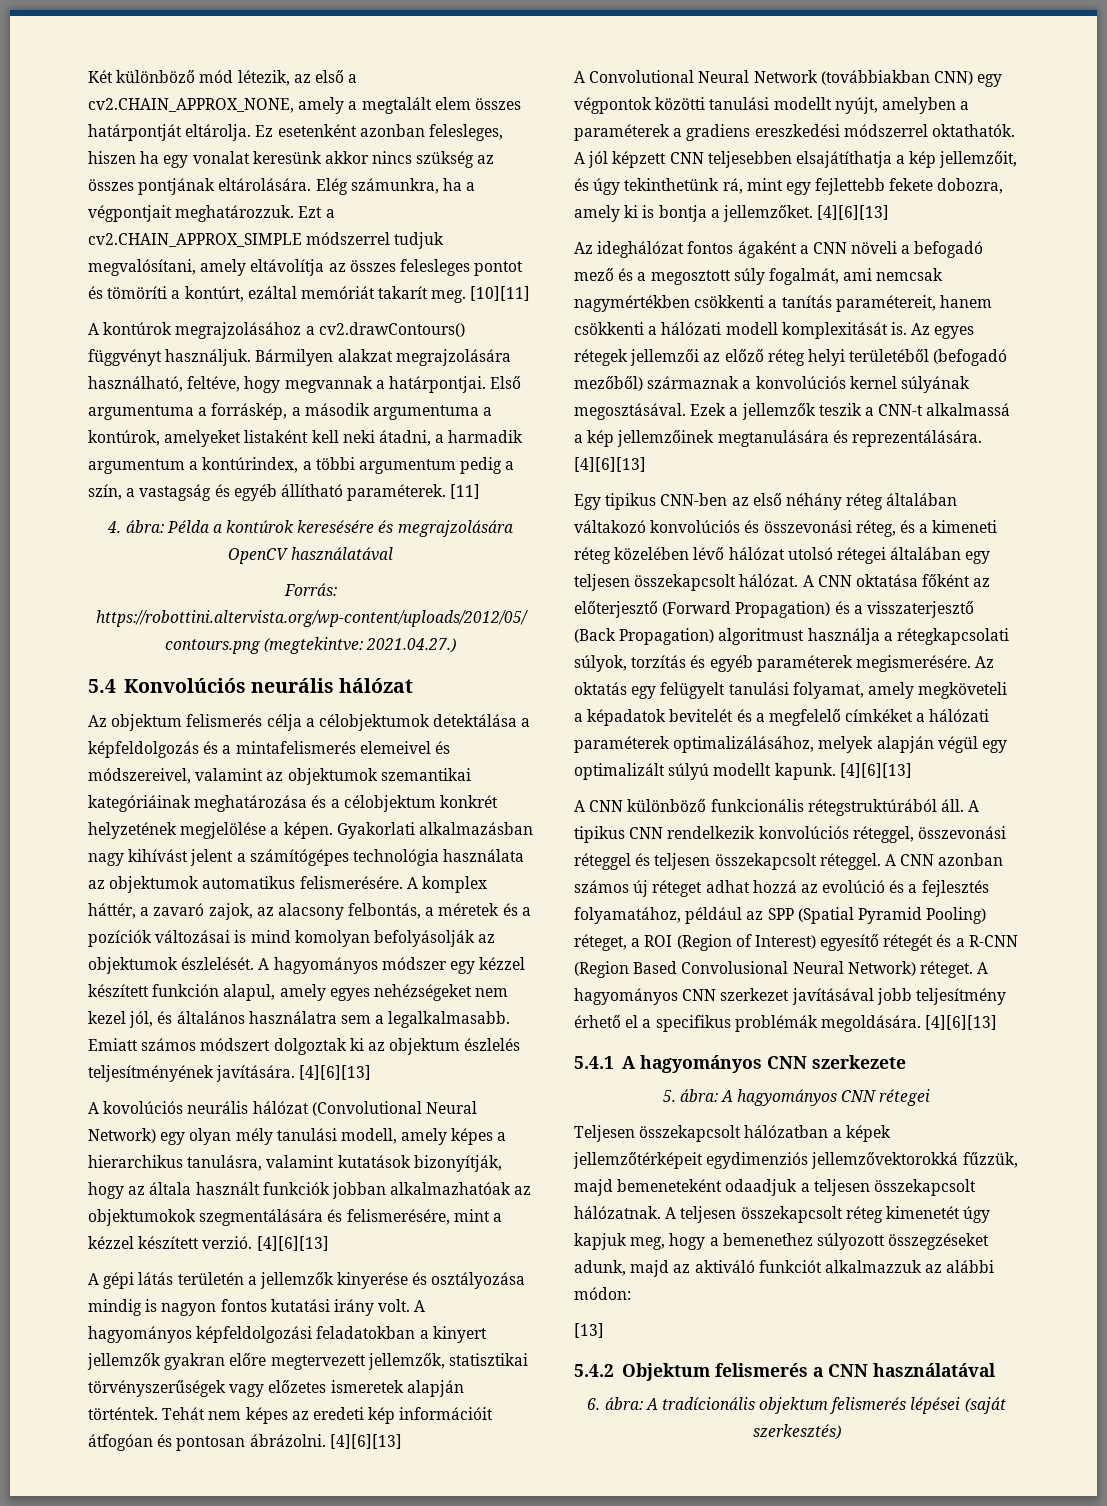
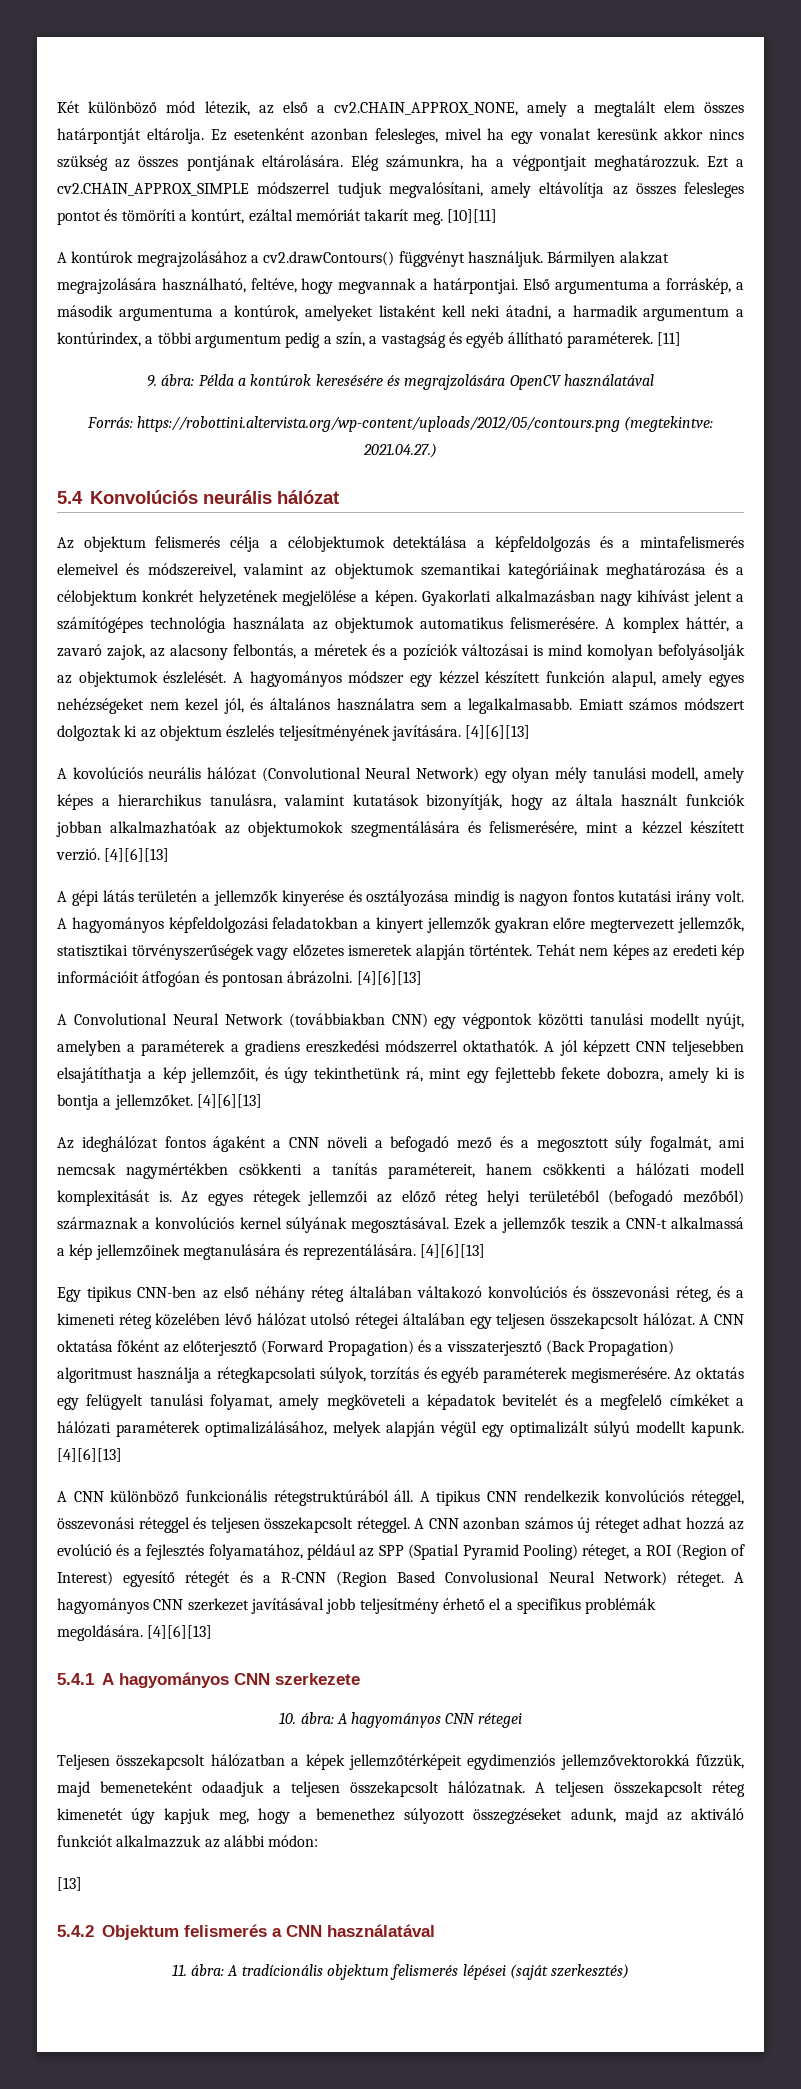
[88,151,136,164] hiszen -> [444,128,482,140] mivel
[107,521,122,533] 4. -> [147,375,158,387] 9.
[662,1090,676,1102] 5. -> [279,1712,297,1724] 10.
[587,1398,601,1410] 6. -> [171,1964,187,1976] 11.

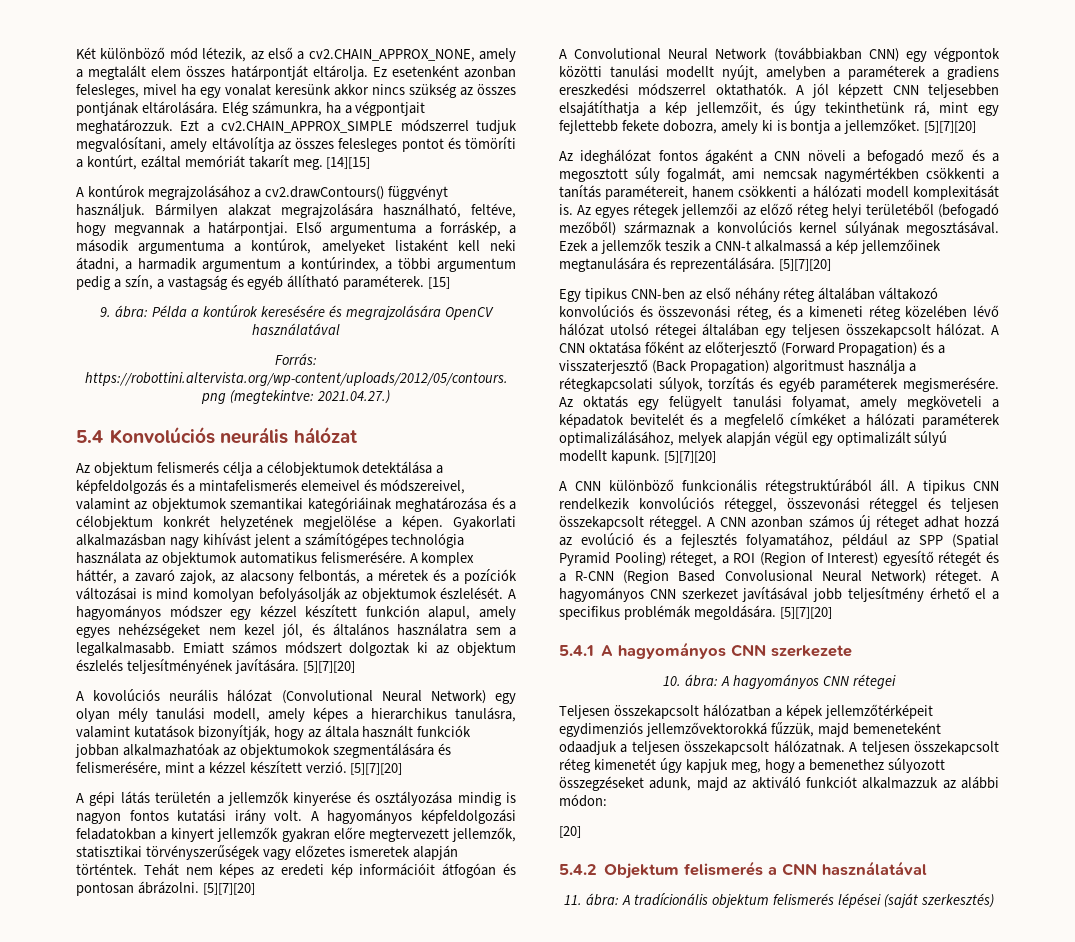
[446,209,497,223] [10][11] -> [326,157,371,169] [14][15]
[657,332,682,346] [11] -> [428,277,451,289] [15]
[465,725,531,739] [4][6][13] -> [302,661,355,673] [5][7][20]
[104,848,170,862] [4][6][13] -> [350,763,403,775] [5][7][20]
[356,971,422,985] [4][6][13] -> [202,883,255,895] [5][7][20]
[196,1094,262,1108] [4][6][13] -> [924,121,977,133] [5][7][20]
[419,1244,485,1258] [4][6][13] -> [778,259,831,271] [5][7][20]
[57,1448,122,1462] [4][6][13] -> [663,451,716,463] [5][7][20]
[147,1625,213,1639] [4][6][13] -> [779,607,832,619] [5][7][20]
[57,1877,82,1891] [13] -> [559,826,581,838] [20]

